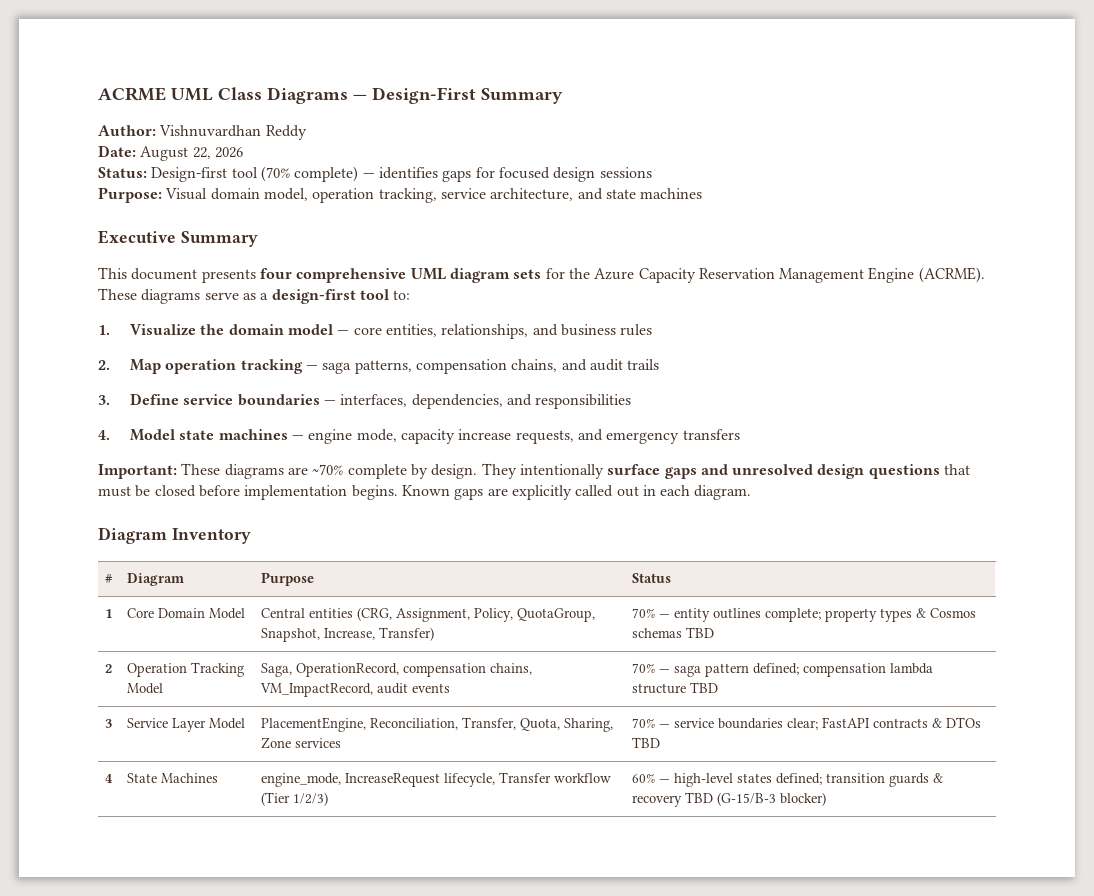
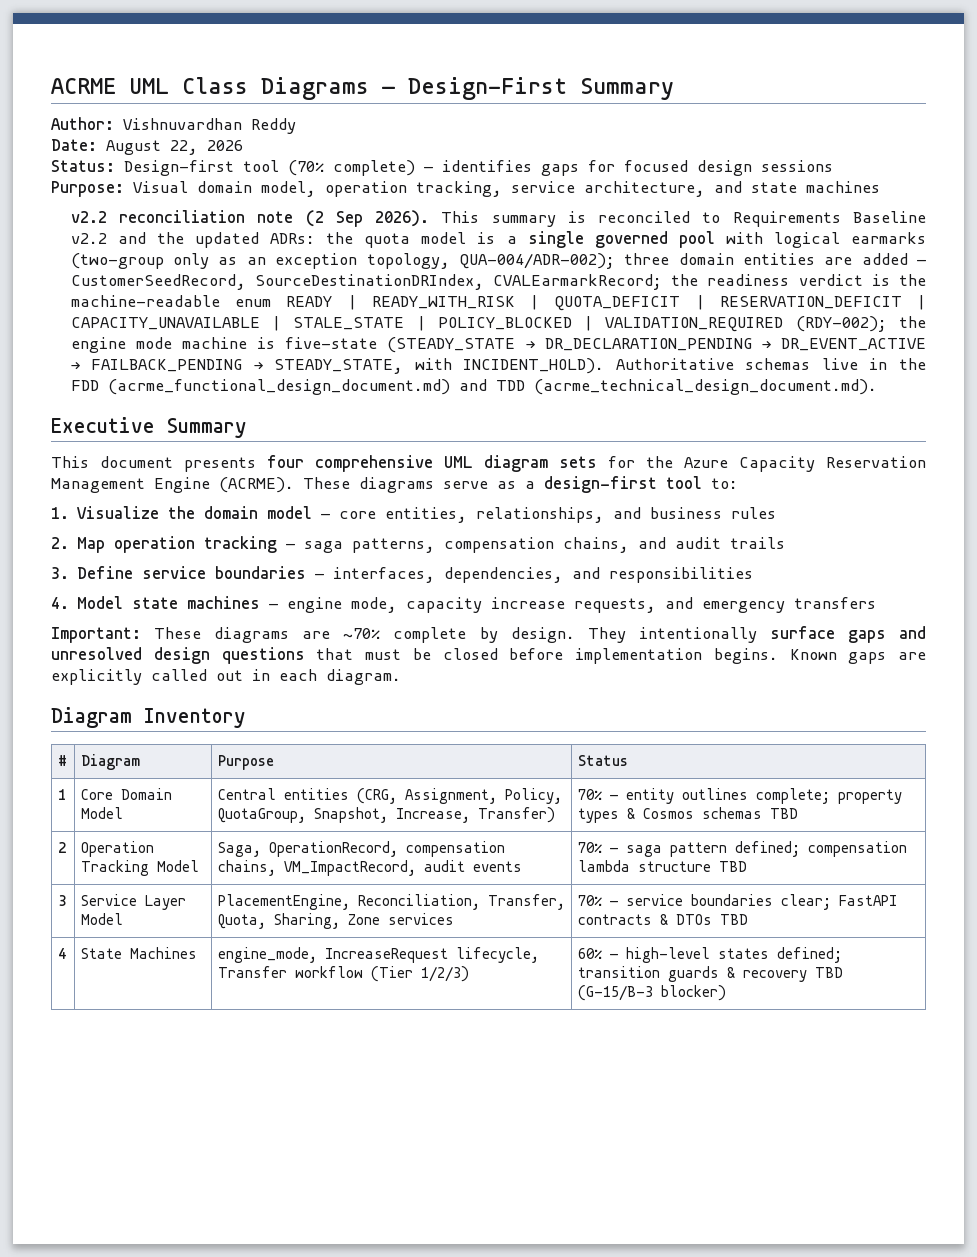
(703, 193) none -> [70,210,926,227] [70,231,927,248] [70,253,926,269] [70,274,927,290] [70,295,927,311] [70,316,927,332] [70,337,926,353] [70,358,926,374] [70,379,877,395] // v2.2 reconciliation note (2 Sep 2026). This summary is reconciled to Requirements Baseline v2.2 and the updated ADRs: the quota model is a single governed pool with logical earmarks (two-group only as an exception topology, QUA-004/ADR-002); three domain entities are added — CustomerSeedRecord, SourceDestinationDRIndex, CVALEarmarkRecord; the readiness verdict is the machine-readable enum READY | READY_WITH_RISK | QUOTA_DEFICIT | RESERVATION_DEFICIT | CAPACITY_UNAVAILABLE | STALE_STATE | POLICY_BLOCKED | VALIDATION_REQUIRED (RDY-002); the engine mode machine is five-state (STEADY_STATE → DR_DECLARATION_PENDING → DR_EVENT_ACTIVE → FAILBACK_PENDING → STEADY_STATE, with INCIDENT_HOLD). Authoritative schemas live in the FDD (acrme_functional_design_document.md) and TDD (acrme_technical_design_document.md).

